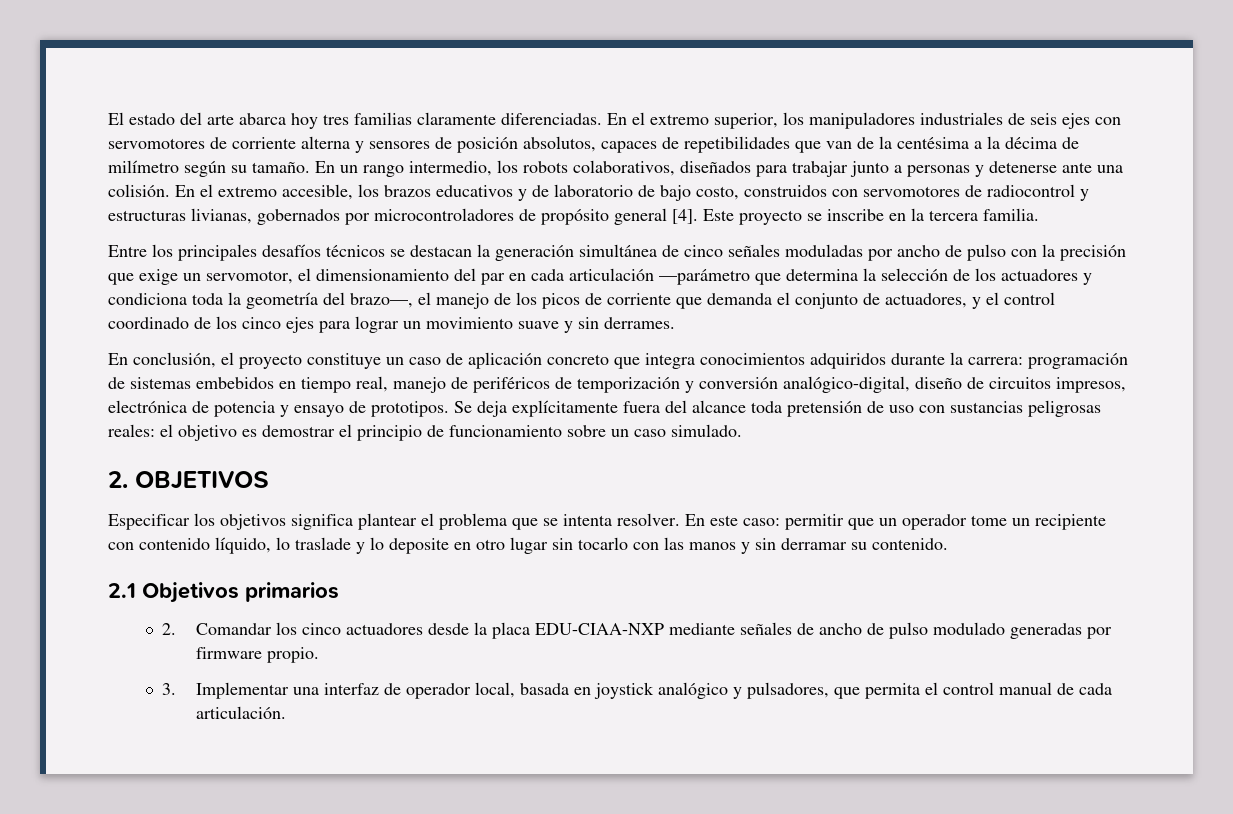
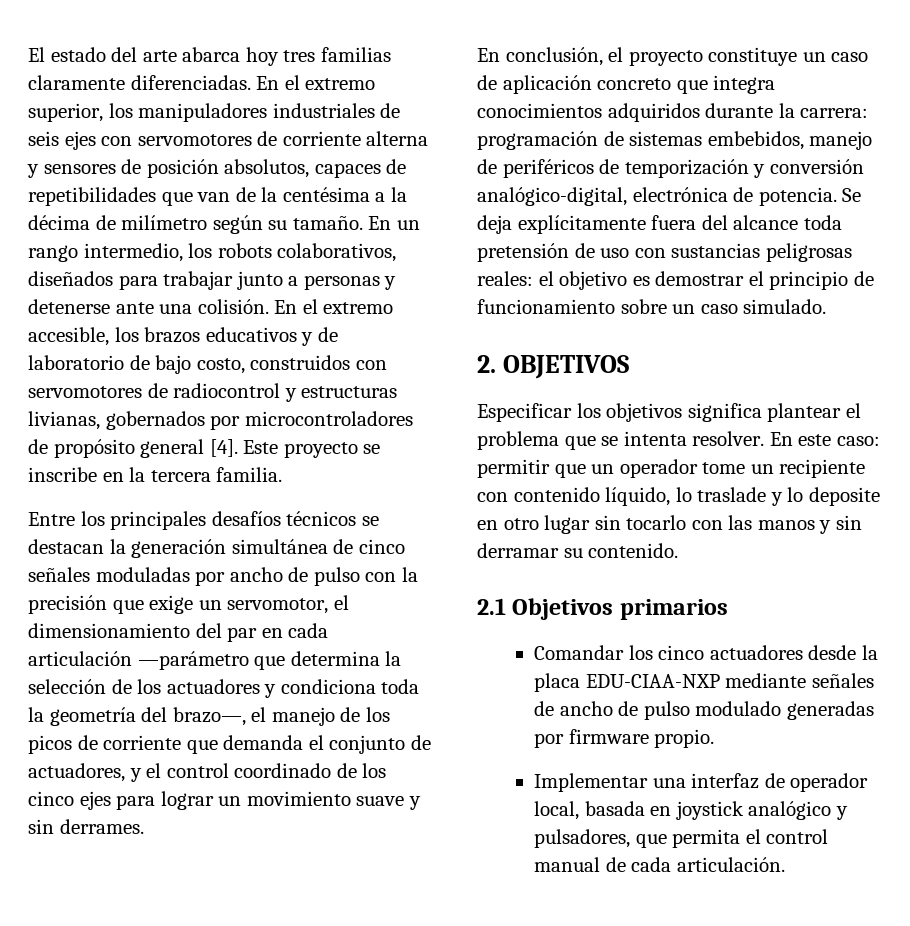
[196,376,388,393] embebidos en tiempo real, -> [707,131,804,150] embebidos,
[915,377,1126,393] [108,400,449,417] diseño de circuitos impresos, electrónica de potencia y ensayo de prototipos. -> [632,187,837,206] electrónica de potencia.
[161,623,176,635] 2. -> (728, 609) none
[161,683,176,695] 3. -> (715, 738) none

